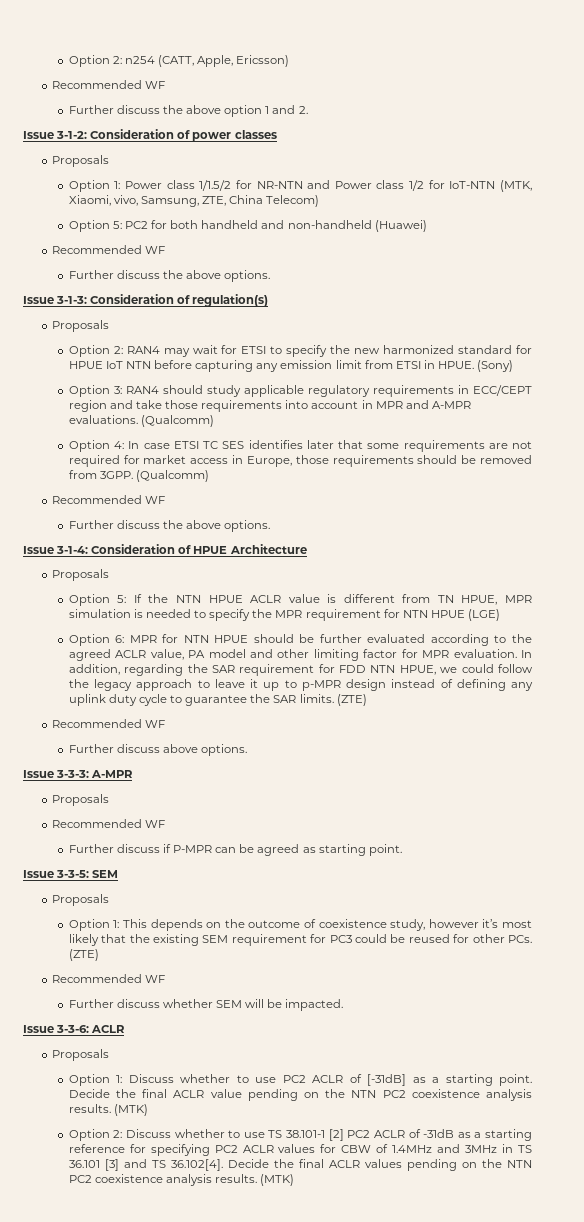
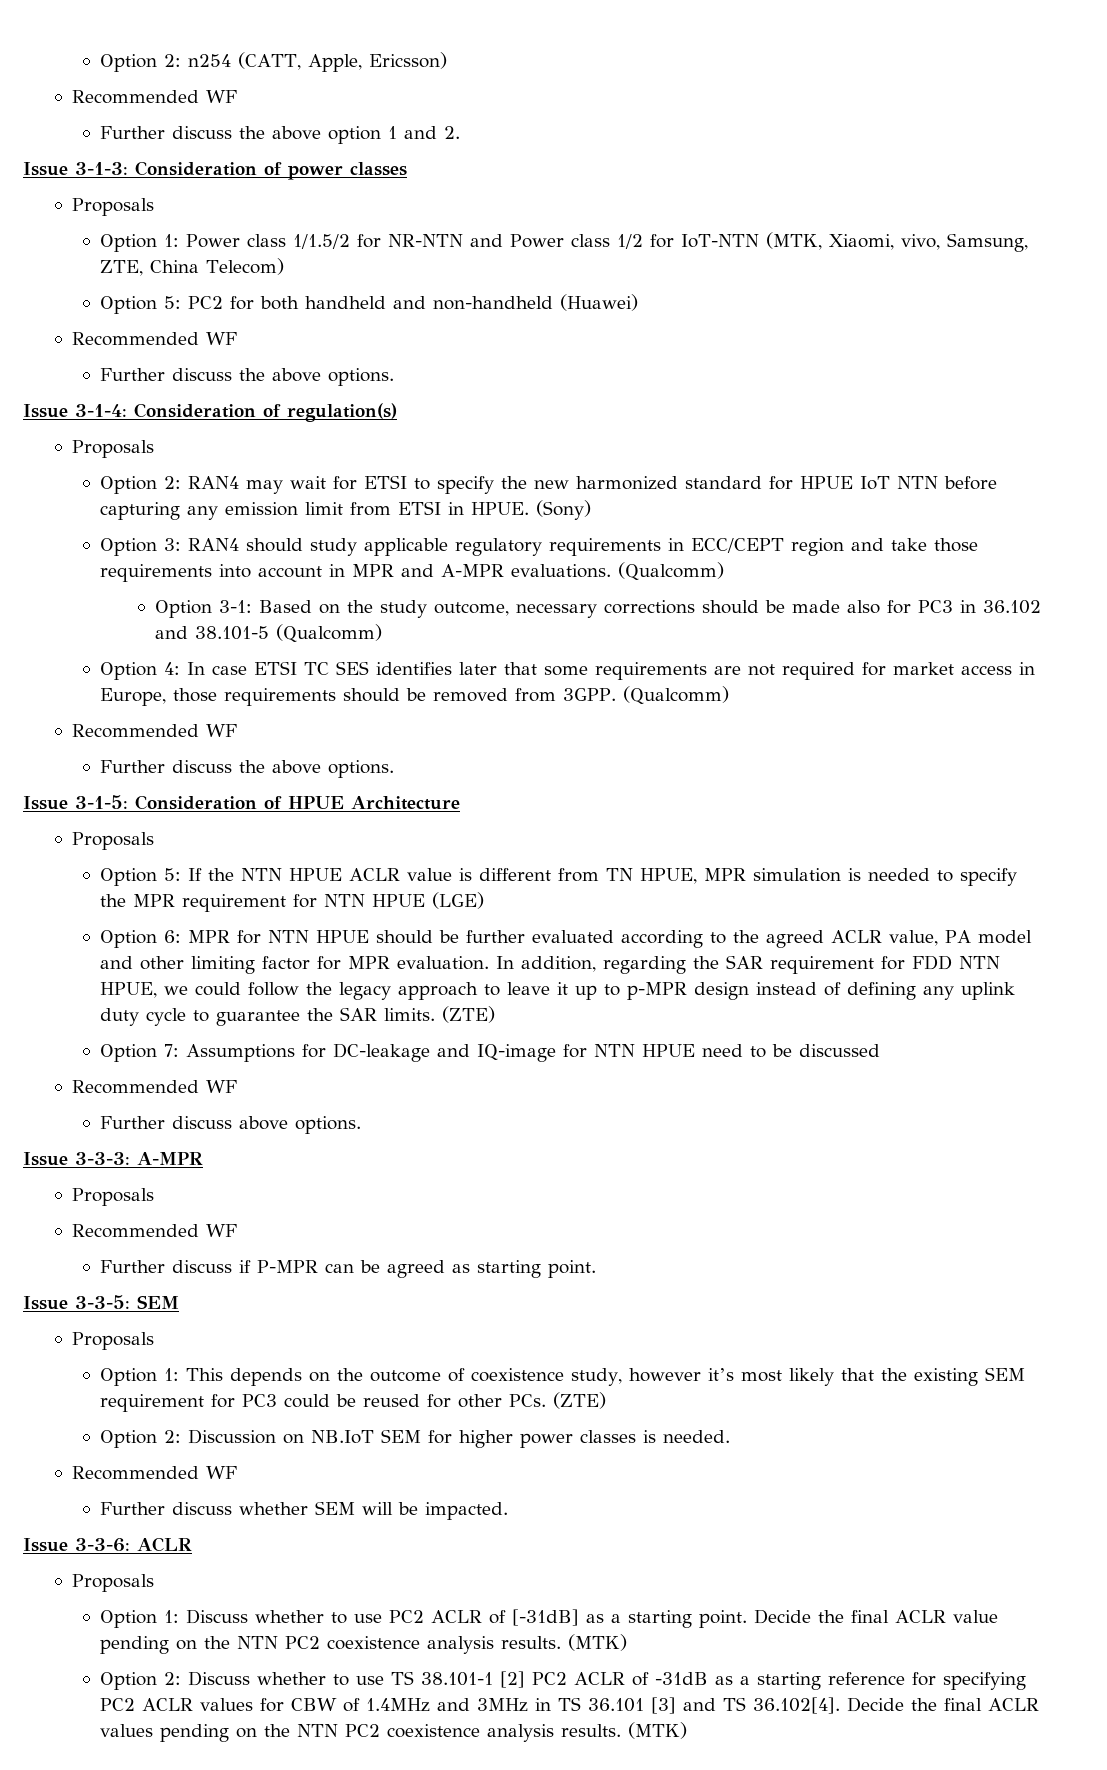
[56,131,88,139] 3-1-2: -> [75,162,128,175] 3-1-3:
[56,296,88,304] 3-1-3: -> [75,404,127,417] 3-1-4:
(214, 421) none -> [155,600,1042,618] [155,624,383,643] // Option 3-1: Based on the study outcome, necessary corrections should be made also for PC3 in 36.102 and 38.101-5 (Qualcomm)
[56,546,89,554] 3-1-4: -> [75,795,128,809] 3-1-5:
(367, 700) none -> [99,1043,880,1062] // Option 7: Assumptions for DC-leakage and IQ-image for NTN HPUE need to be discussed
(99, 955) none -> [99,1429,730,1448] // Option 2: Discussion on NB.IoT SEM for higher power classes is needed.

